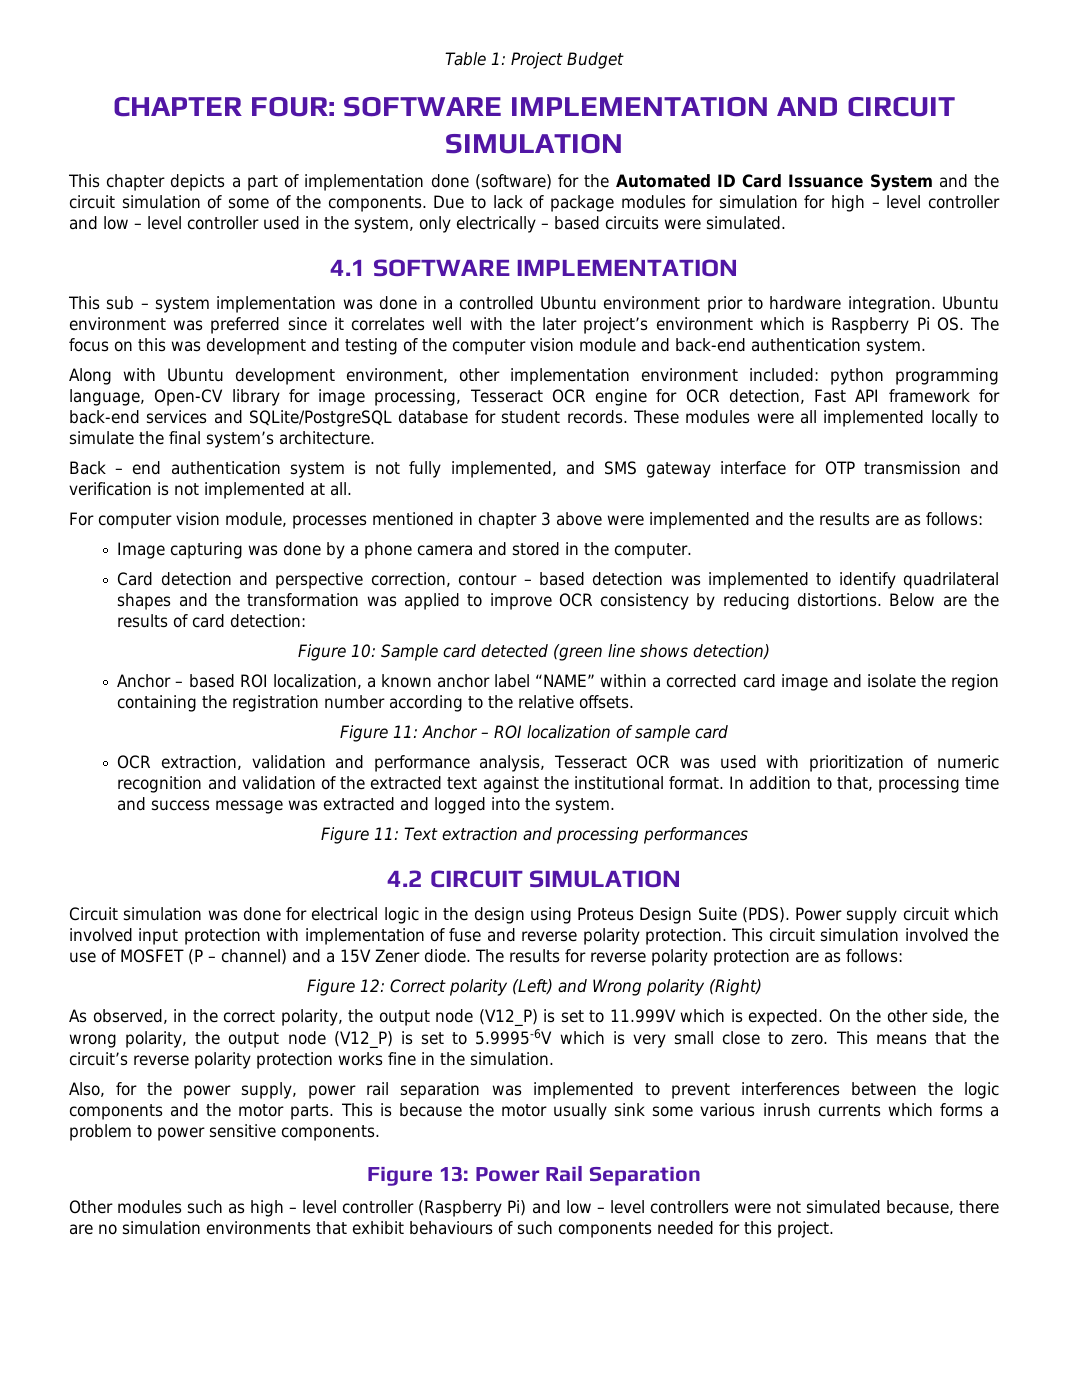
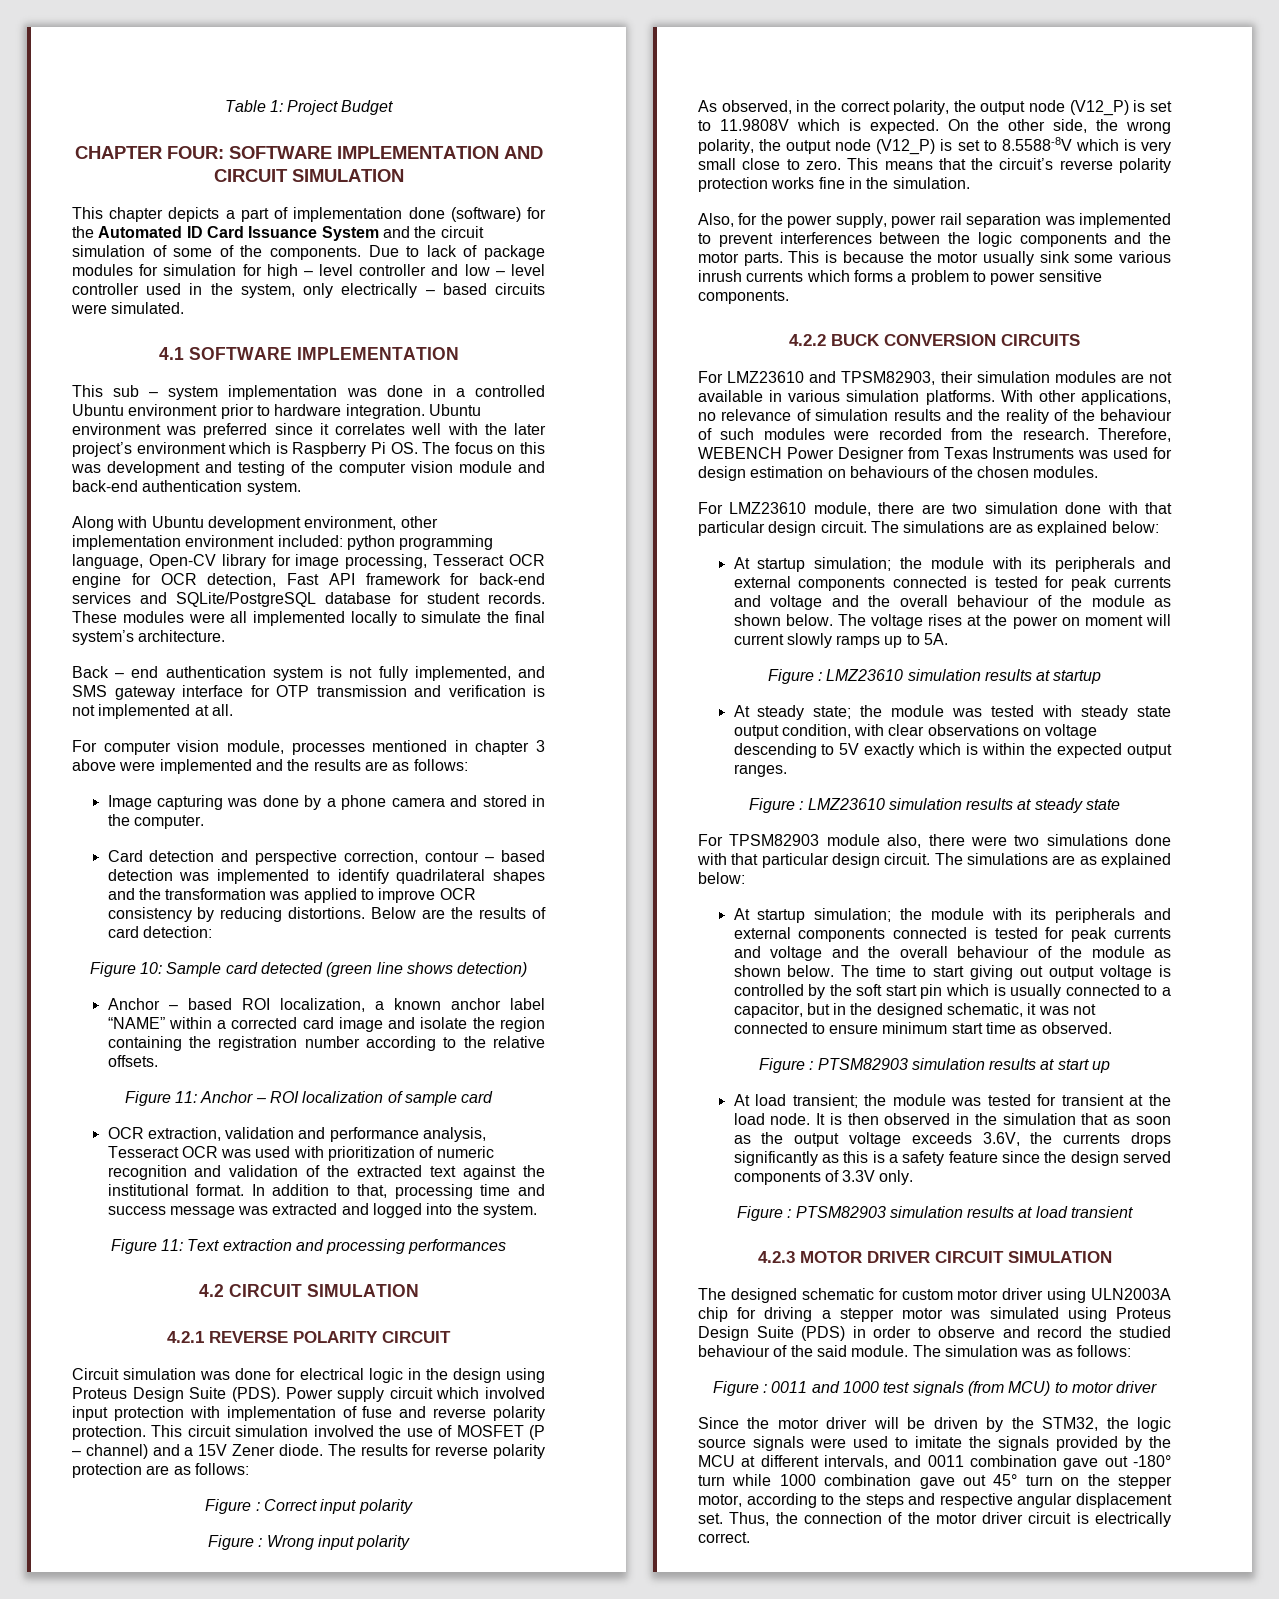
(682, 879) none -> [167,1331,451,1343] // 4.2.1 REVERSE POLARITY CIRCUIT
[359,979,762,996] 12: Correct polarity (Left) and Wrong polarity (Right) -> [255,1499,413,1514] [207,1535,411,1550] : Correct input polarity // Figure : Wrong input polarity
[609,1009,676,1023] 11.999V -> [719,119,789,131] 11.9808V
[475,1029,553,1045] 5.9995-6V -> [1001,137,1072,151] 8.5588-8V
[366,1165,702,1186] [69,1200,1000,1217] [69,1221,834,1238] Figure 13: Power Rail Separation // Other modules such as high – level controller (Raspberry Pi) and low – level controllers were not simulated because, there are no simulation environments that exhibit behaviours of such components needed for this project. -> [789,334,1080,346] [698,371,1172,385] [698,390,1171,405] [698,409,1172,424] [698,428,1171,442] [698,447,1172,462] [698,466,1099,481] [698,502,1172,516] [698,521,1159,536] [733,557,1171,572] [733,576,1171,591] [733,595,1171,610] [733,614,1171,629] [733,633,949,648] [767,669,1102,684] [733,705,1171,720] [733,724,1098,739] [733,743,1172,758] [733,764,787,777] [748,798,1121,813] [698,834,1171,848] [697,853,1171,868] [698,872,745,884] [733,908,1171,923] [733,927,1171,942] [733,946,1171,961] [733,965,1171,980] [733,984,1171,999] [733,1003,1097,1018] [733,1022,1112,1034] [758,1058,1111,1073] [733,1094,1171,1108] [733,1113,1171,1125] [733,1132,1171,1147] [733,1151,1171,1166] [733,1170,914,1185] [736,1206,1134,1221] [757,1251,1112,1263] [698,1288,1171,1303] [698,1307,1171,1322] [698,1326,1171,1341] [698,1345,1131,1357] [712,1381,1158,1396] [698,1417,1171,1432] [698,1436,1171,1451] [698,1455,1171,1470] [698,1474,1172,1489] [698,1493,1172,1508] [698,1512,1171,1527] [698,1532,750,1543] 4.2.2 BUCK CONVERSION CIRCUITS // For LMZ23610 and TPSM82903, their simulation modules are not available in various simulation platforms. With other applications, no relevance of simulation results and the reality of the behaviour of such modules were recorded from the research. Therefore, WEBENCH Power Designer from Texas Instruments was used for design estimation on behaviours of the chosen modules. // For LMZ23610 module, there are two simulation done with that particular design circuit. The simulations are as explained below: // At startup simulation; the module with its peripherals and external components connected is tested for peak currents and voltage and the overall behaviour of the module as shown below. The voltage rises at the power on moment will current slowly ramps up to 5A. // Figure : LMZ23610 simulation results at startup // At steady state; the module was tested with steady state output condition, with clear observations on voltage descending to 5V exactly which is within the expected output ranges. // Figure : LMZ23610 simulation results at steady state // For TPSM82903 module also, there were two simulations done with that particular design circuit. The simulations are as explained below: // At startup simulation; the module with its peripherals and external components connected is tested for peak currents and voltage and the overall behaviour of the module as shown below. The time to start giving out output voltage is controlled by the soft start pin which is usually connected to a capacitor, but in the designed schematic, it was not connected to ensure minimum start time as observed. // Figure : PTSM82903 simulation results at start up // At load transient; the module was tested for transient at the load node. It is then observed in the simulation that as soon as the output voltage exceeds 3.6V, the currents drops significantly as this is a safety feature since the design served components of 3.3V only. // Figure : PTSM82903 simulation results at load transient // 4.2.3 MOTOR DRIVER CIRCUIT SIMULATION // The designed schematic for custom motor driver using ULN2003A chip for driving a stepper motor was simulated using Proteus Design Suite (PDS) in order to observe and record the studied behaviour of the said module. The simulation was as follows: // Figure : 0011 and 1000 test signals (from MCU) to motor driver // Since the motor driver will be driven by the STM32, the logic source signals were used to imitate the signals provided by the MCU at different intervals, and 0011 combination gave out -180° turn while 1000 combination gave out 45° turn on the stepper motor, according to the steps and respective angular displacement set. Thus, the connection of the motor driver circuit is electrically correct.

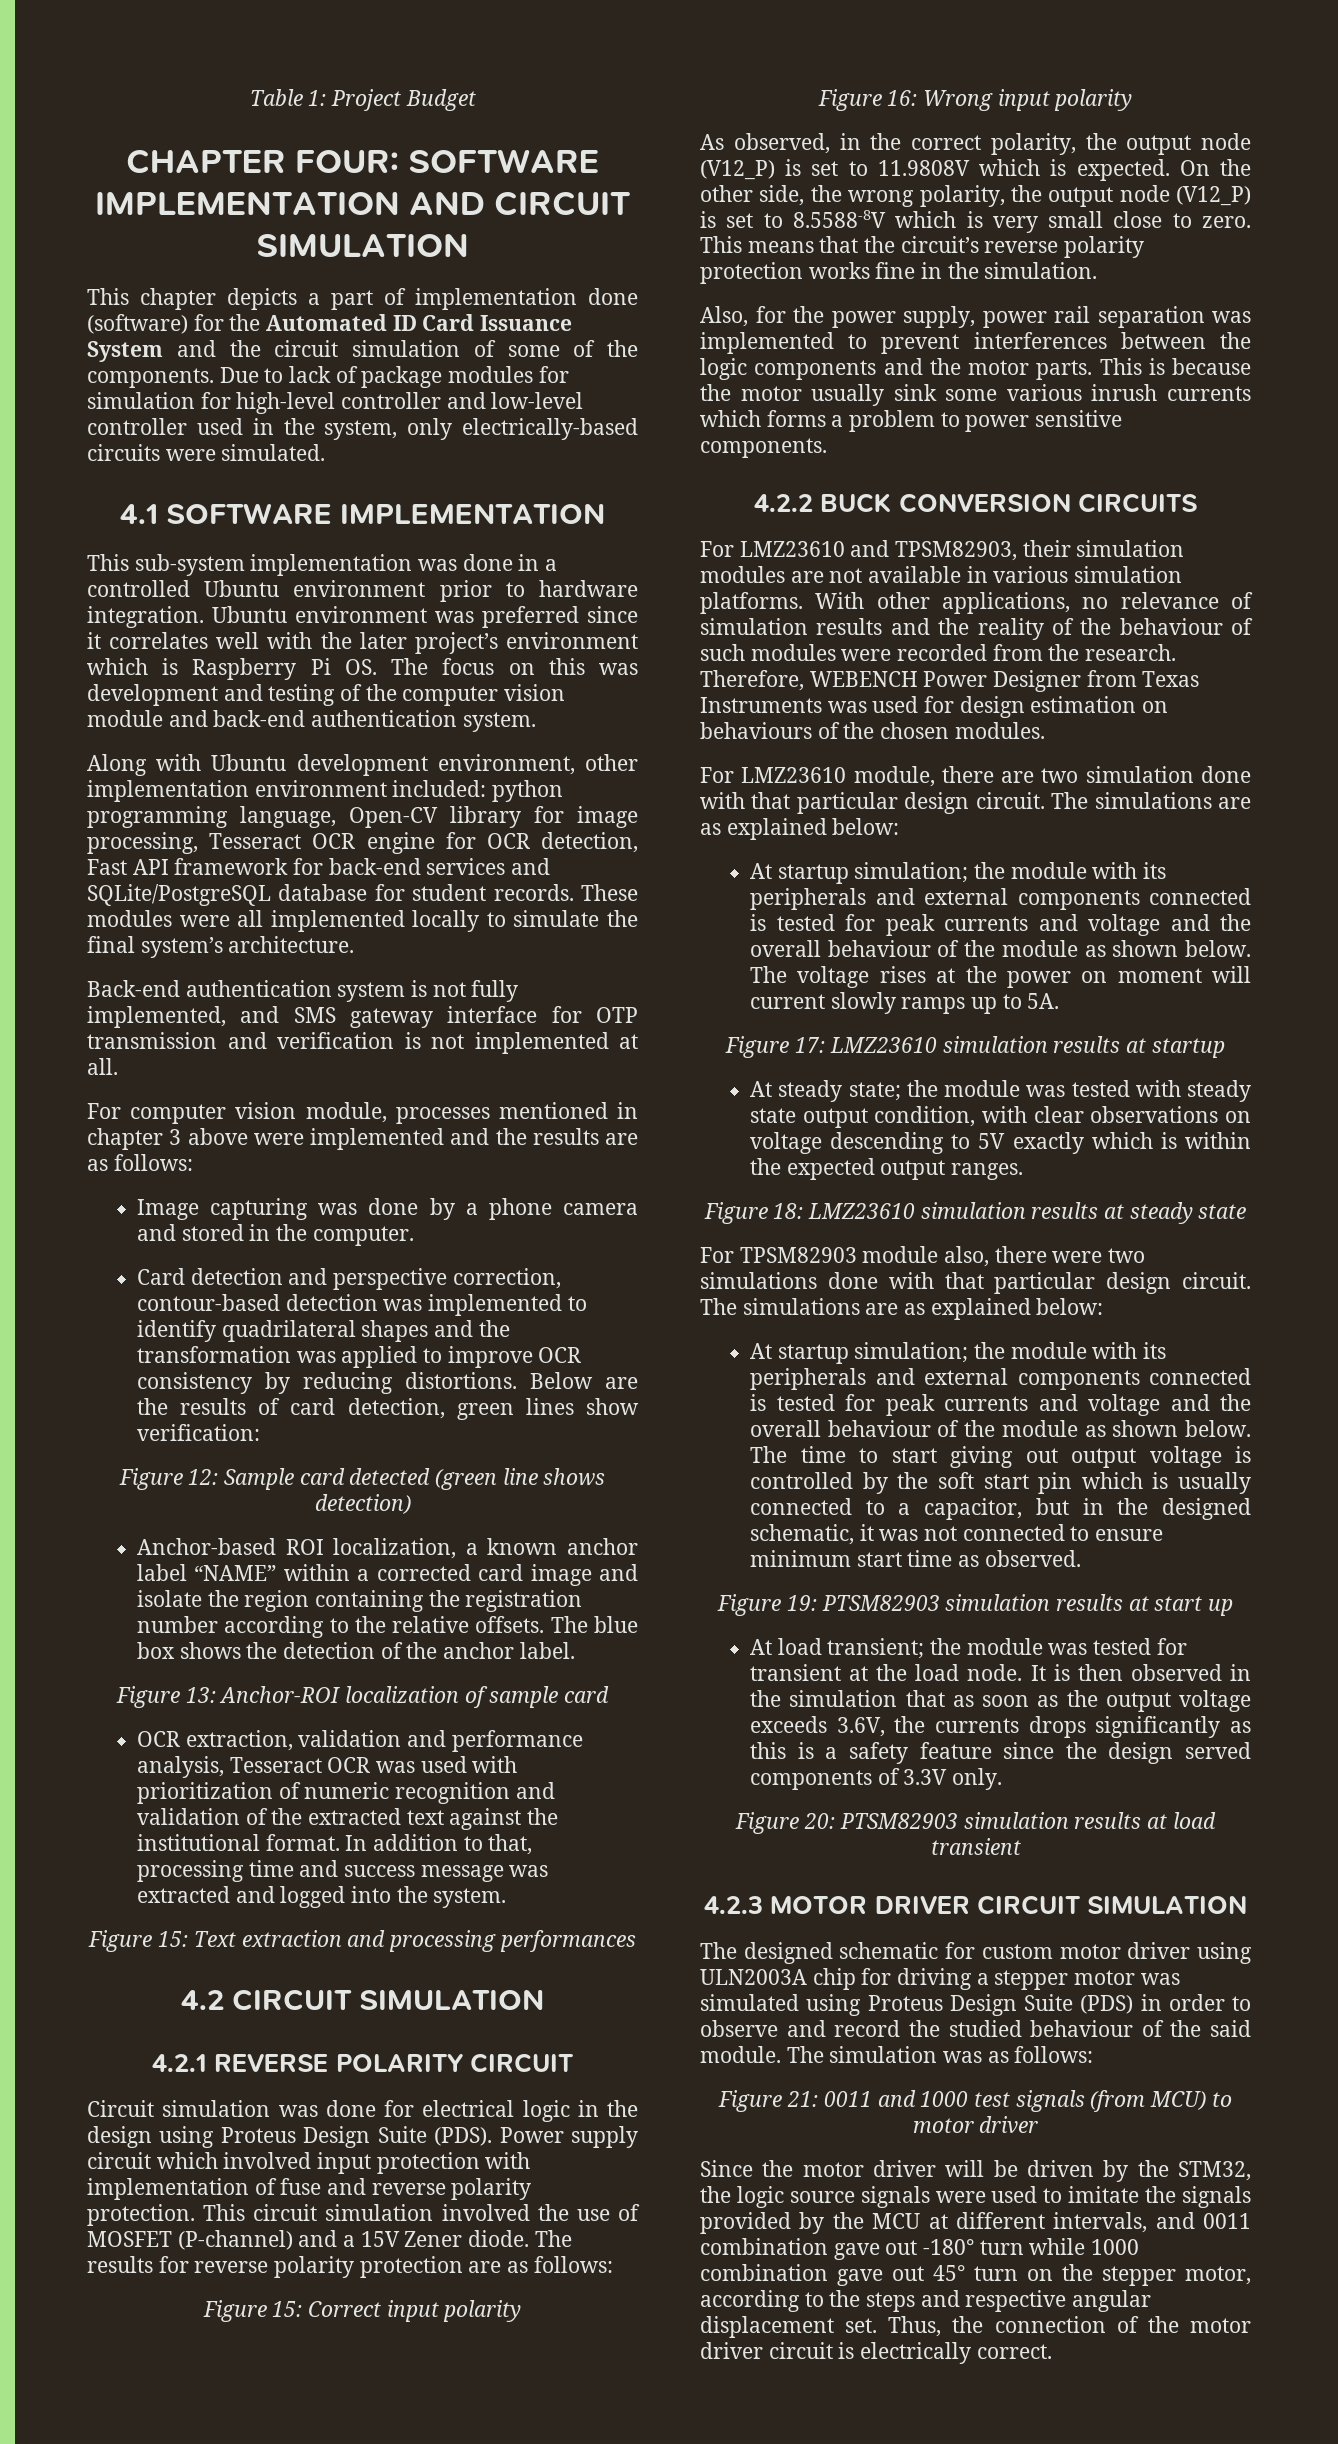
[266,264,545,279] high – level controller and low – level -> [236,392,584,414] high-level controller and low-level
[341,283,487,298] electrically – based -> [462,418,638,440] electrically-based
[113,385,219,400] sub – system -> [134,554,245,576] sub-system
[72,666,159,678] Back – end -> [87,980,180,997] Back-end
[425,850,545,862] contour – based -> [137,1294,281,1311] contour-based
[142,926,212,938] [89,962,163,977] detection: // Figure 10: -> [347,1398,639,1420] [137,1424,261,1441] [118,1468,219,1490] detection, green lines show verification: // Figure 12:
[107,998,232,1010] Anchor – based -> [137,1538,277,1555] Anchor-based
[124,1091,299,1106] // Figure 11: Anchor – ROI -> [550,1616,639,1633] [137,1642,575,1659] [115,1686,341,1708] The blue box shows the detection of the anchor label. // Figure 13: Anchor-ROI
[160,1239,183,1251] 11: -> [158,1931,189,1947] 15:
[529,1425,546,1440] [72,1444,148,1459] (P – channel) -> [177,2230,293,2250] (P-channel)
[255,1502,260,1511] : -> [272,2301,303,2317] 15:
[258,1538,263,1547] : -> [887,90,918,106] 16:
[817,672,822,681] : -> [795,1037,826,1053] 17:
[799,801,804,810] : -> [773,1203,804,1219] 18:
[809,1061,814,1070] : -> [786,1595,817,1611] 19:
[787,1209,792,1218] : -> [804,1813,836,1829] 20:
[763,1384,768,1393] : -> [787,2091,819,2107] 21:

